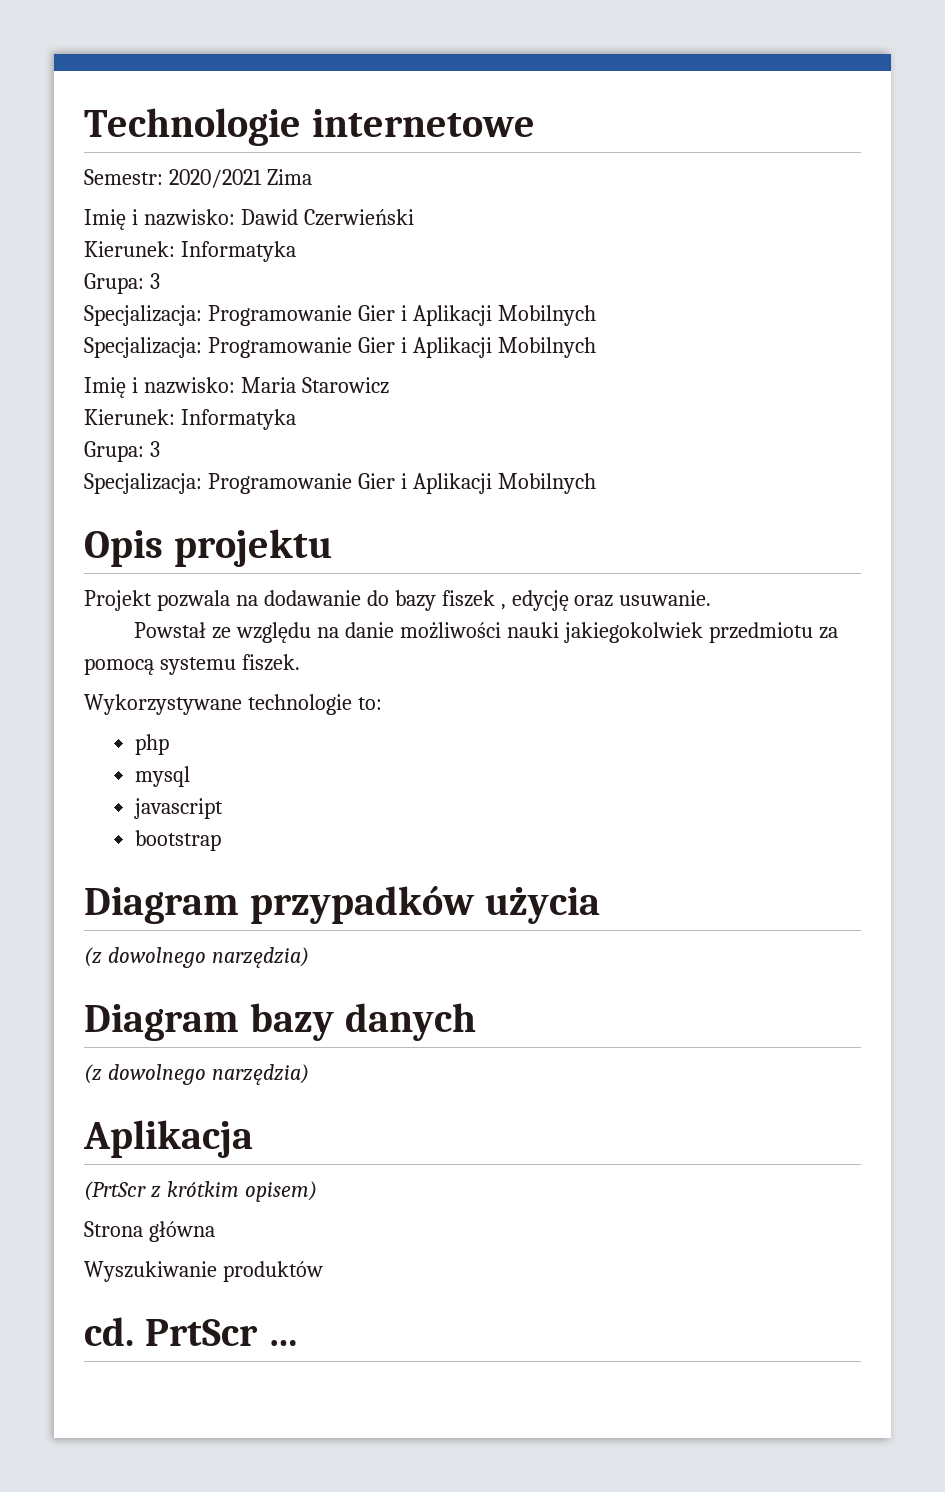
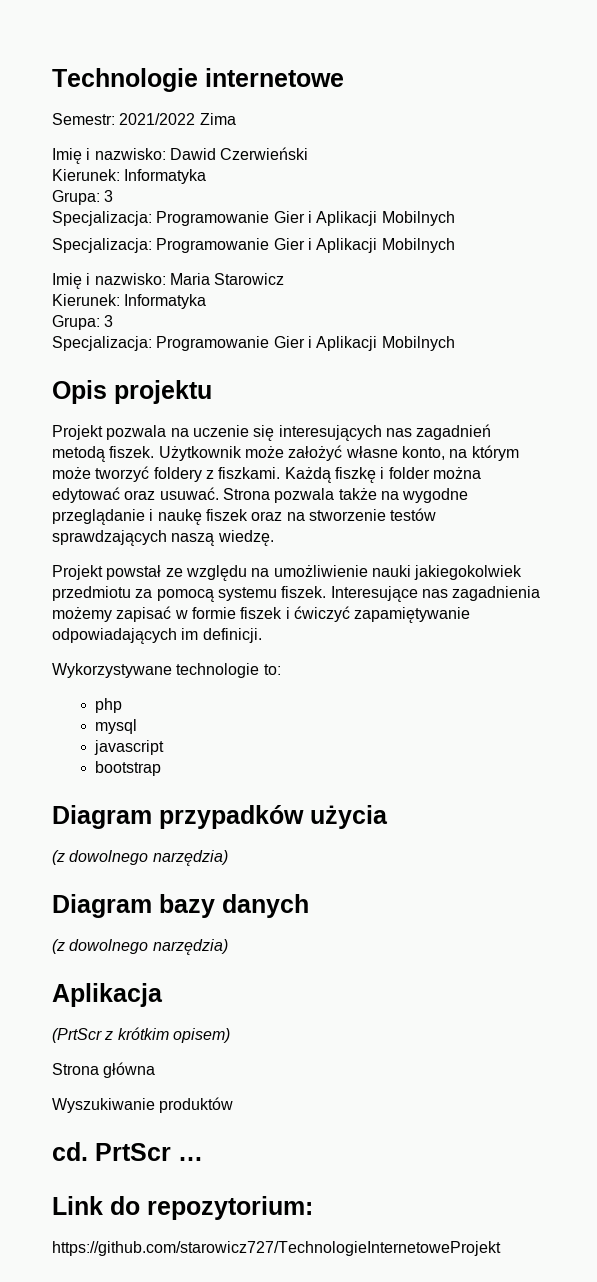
[168,169,262,188] 2020/2021 -> [119,113,196,125] 2021/2022
[263,590,712,611] [134,622,207,638] dodawanie do bazy fiszek , edycję oraz usuwanie. // Powstał -> [192,424,492,441] [52,445,519,462] [52,466,481,483] [52,487,469,503] [52,508,437,525] [52,530,274,546] [52,565,162,580] uczenie się interesujących nas zagadnień metodą fiszek. Użytkownik może założyć własne konto, na którym może tworzyć foldery z fiszkami. Każdą fiszkę i folder można edytować oraz usuwać. Strona pozwala także na wygodne przeglądanie i naukę fiszek oraz na stworzenie testów sprawdzających naszą wiedzę. // Projekt powstał
[344,622,501,639] danie możliwości -> [273,565,368,577] umożliwienie
(300, 662) none -> [330,586,541,602] [52,606,471,623] [52,628,262,644] Interesujące nas zagadnienia możemy zapisać w formie fiszek i ćwiczyć zapamiętywanie odpowiadających im definicji.
(299, 1343) none -> [52,1196,313,1220] [52,1241,501,1256] // Link do repozytorium: // https://github.com/starowicz727/TechnologieInternetoweProjekt

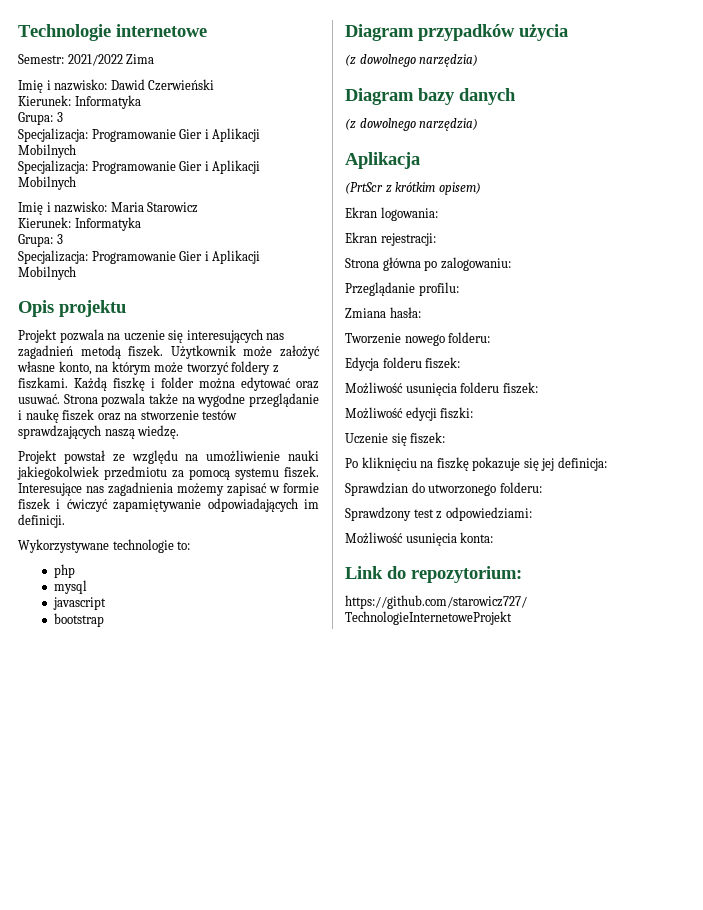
[52,1062,156,1078] [52,1097,234,1113] [52,1142,203,1161] Strona główna // Wyszukiwanie produktów // cd. PrtScr … -> [345,207,438,221] [345,232,436,246] [345,257,511,271] [345,282,459,296] [345,307,421,318] [345,332,491,346] [345,357,461,371] [345,382,538,396] [345,407,474,421] [345,432,446,446] [345,457,607,471] [345,482,542,496] [345,507,532,521] [345,532,494,546] Ekran logowania: // Ekran rejestracji: // Strona główna po zalogowaniu: // Przeglądanie profilu: // Zmiana hasła: // Tworzenie nowego folderu: // Edycja folderu fiszek: // Możliwość usunięcia folderu fiszek: // Możliwość edycji fiszki: // Uczenie się fiszek: // Po kliknięciu na fiszkę pokazuje się jej definicja: // Sprawdzian do utworzonego folderu: // Sprawdzony test z odpowiedziami: // Możliwość usunięcia konta:

